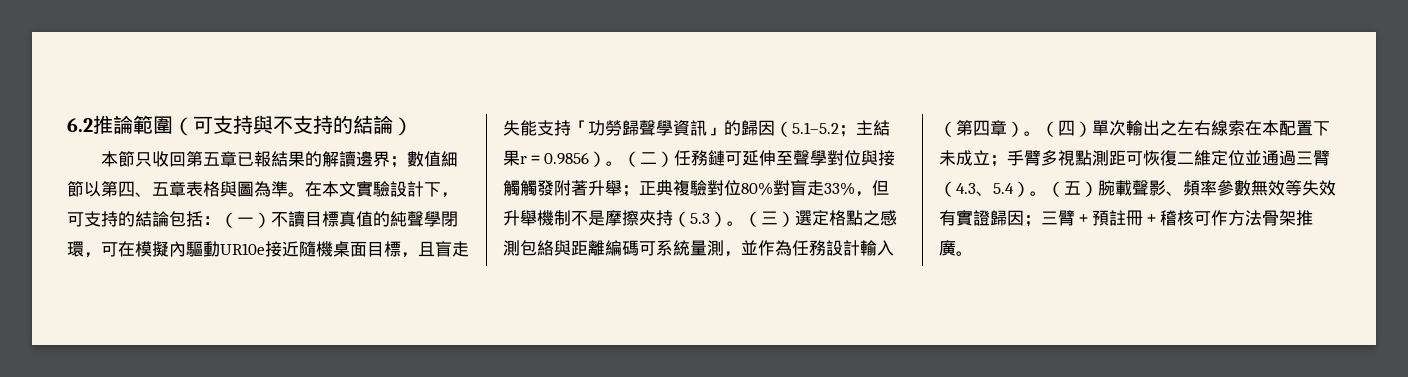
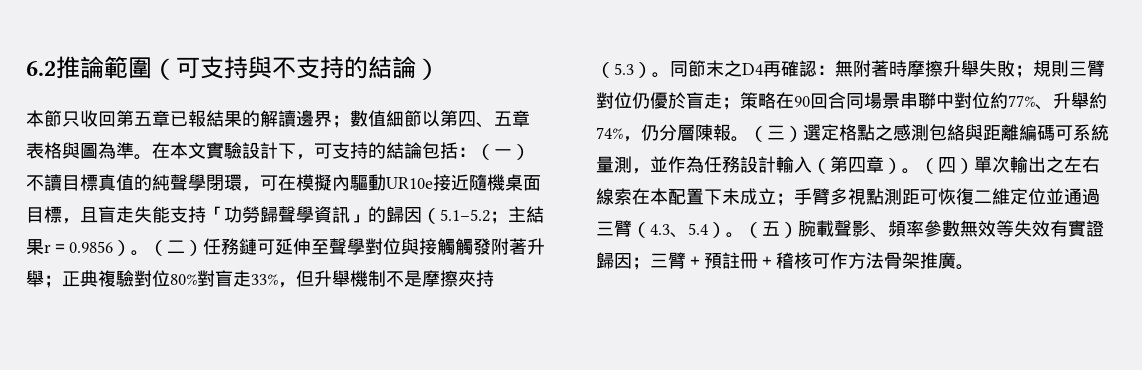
(744, 223) none -> [670,60,1105,78] [596,92,1107,110] [596,124,749,142] 同節末之D4再確認：無附著時摩擦升舉失敗；規則三臂對位仍優於盲走；策略在90回合同場景串聯中對位約77%、升舉約74%，仍分層陳報。

